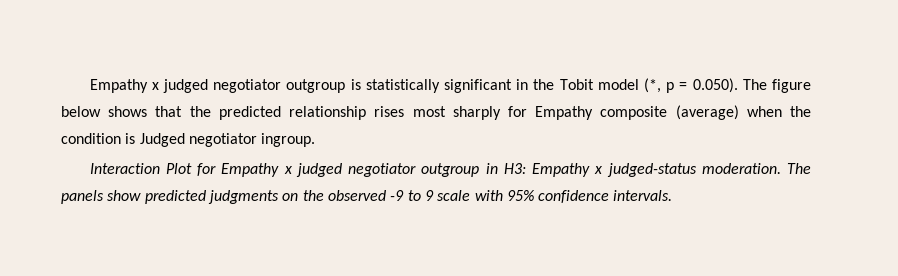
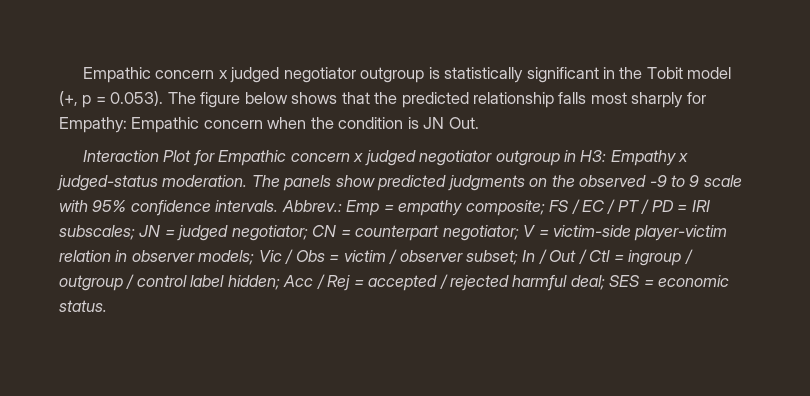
[89,79,148,93] Empathy -> [82,67,215,83] Empathic concern
[644,78,662,93] (*, -> [59,91,78,106] (+,
[692,78,738,93] 0.050). -> [110,91,164,106] 0.053).
[374,106,405,117] rises -> [558,92,587,104] falls
[535,105,739,120] Empathy composite (average) -> [59,117,263,133] Empathy: Empathic concern
[139,133,316,147] Judged negotiator ingroup. -> [423,117,479,129] JN Out.
[221,163,280,177] Empathy -> [218,150,350,166] Empathic concern
(673, 195) none -> [281,199,710,216] [59,225,728,241] [59,249,693,266] [59,274,730,291] [59,300,107,312] Abbrev.: Emp = empathy composite; FS / EC / PT / PD = IRI subscales; JN = judged negotiator; CN = counterpart negotiator; V = victim-side player-victim relation in observer models; Vic / Obs = victim / observer subset; In / Out / Ctl = ingroup / outgroup / control label hidden; Acc / Rej = accepted / rejected harmful deal; SES = economic status.

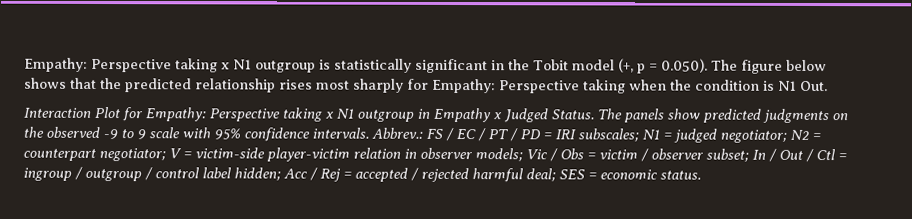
[82,67,356,83] Empathic concern x judged negotiator -> [24,57,252,73] Empathy: Perspective taking x N1
[110,91,164,106] 0.053). -> [660,58,708,73] 0.050).
[558,92,587,104] falls -> [279,79,313,90] rises
[131,117,263,133] Empathic concern -> [499,79,626,94] Perspective taking
[423,117,445,129] JN -> [778,80,797,91] N1
[218,150,493,166] Empathic concern x judged negotiator -> [145,107,355,122] Empathy: Perspective taking x N1
[580,150,607,162] H3: -> (431, 113) none
[57,175,248,191] judged-status moderation. -> [503,108,595,123] Judged Status.
[346,200,545,216] Emp = empathy composite; -> (423, 133) none
[139,225,161,237] JN -> [642,129,660,140] N1
[312,225,337,237] CN -> [790,129,809,140] N2

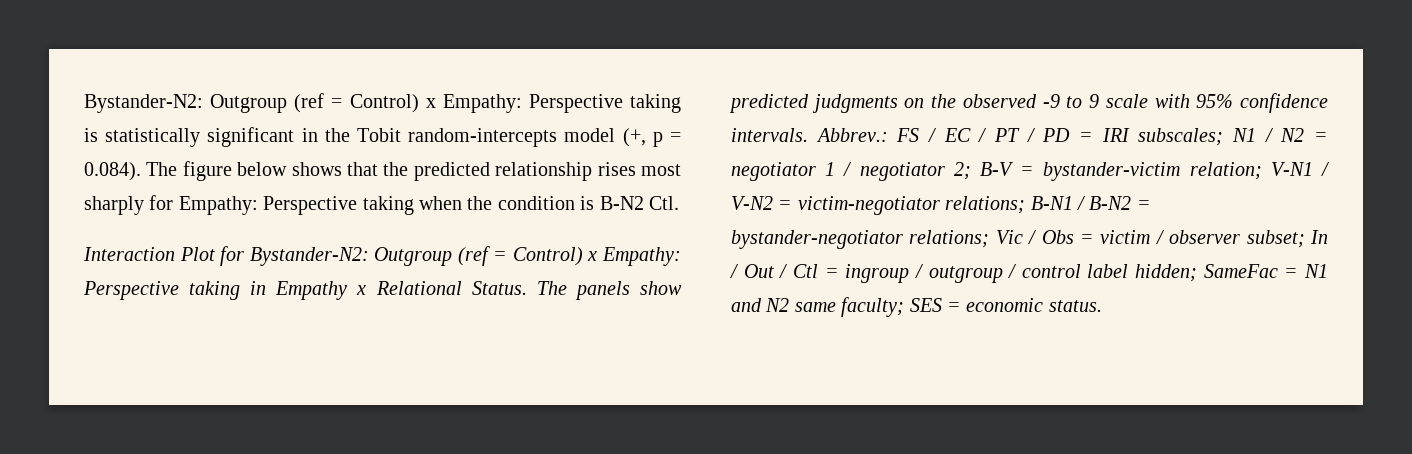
[24,57,316,73] Empathy: Perspective taking x N1 outgroup -> [84,93,681,113] Bystander-N2: Outgroup (ref = Control) x Empathy: Perspective taking
(569, 65) none -> [408,128,558,147] random-intercepts
[660,58,708,73] 0.050). -> [84,162,141,181] 0.084).
[778,80,828,92] N1 Out. -> [599,196,679,210] B-N2 Ctl.
[145,107,414,122] Empathy: Perspective taking x N1 outgroup -> [249,246,681,266] [83,281,241,300] Bystander-N2: Outgroup (ref = Control) x Empathy: Perspective taking
[503,108,549,123] Judged -> [375,281,462,295] Relational
[663,128,821,143] [23,147,523,162] = judged negotiator; N2 = counterpart negotiator; V = victim-side player-victim relation in observer models; -> [1264,128,1328,142] [731,162,1330,181] [731,196,1151,215] [731,230,990,249] / N2 = negotiator 1 / negotiator 2; B-V = bystander-victim relation; V-N1 / V-N2 = victim-negotiator relations; B-N1 / B-N2 = bystander-negotiator relations;
[283,167,556,183] Acc / Rej = accepted / rejected harmful deal; -> [1203,264,1328,278] [731,297,905,317] SameFac = N1 and N2 same faculty;

